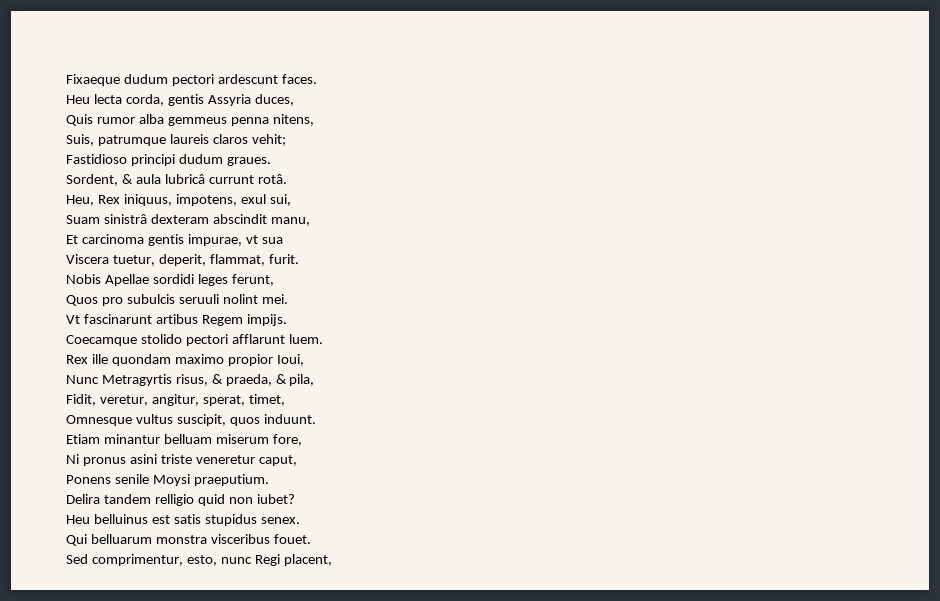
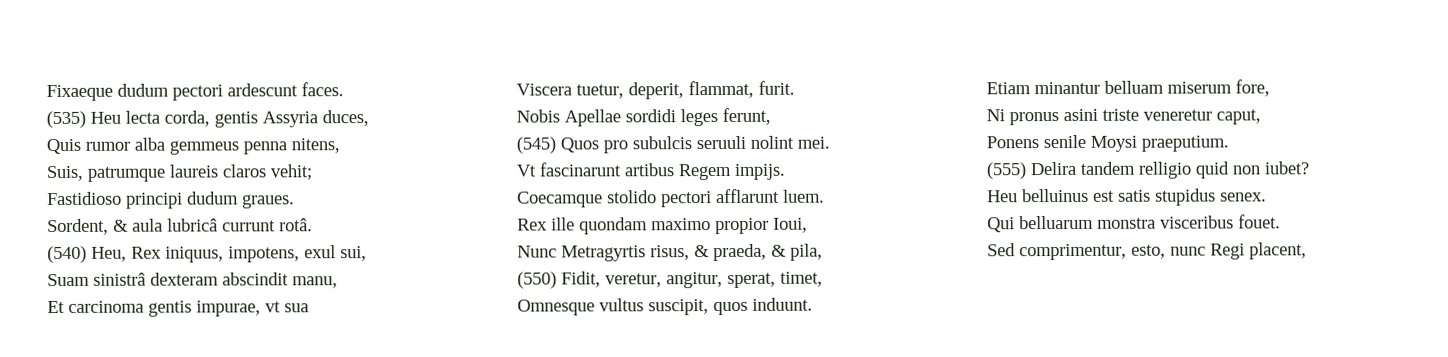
(317, 79) none -> [46,110,86,129] (535)
(287, 179) none -> [47,245,87,264] (540)
(274, 280) none -> [516,136,556,154] (545)
(315, 380) none -> [517,271,557,289] (550)
(269, 480) none -> [986,162,1027,180] (555)

